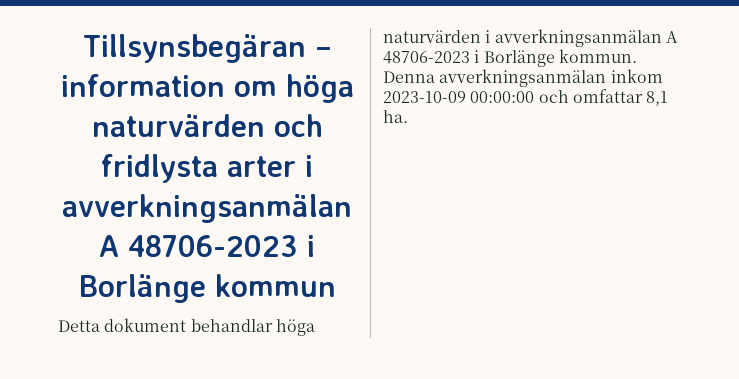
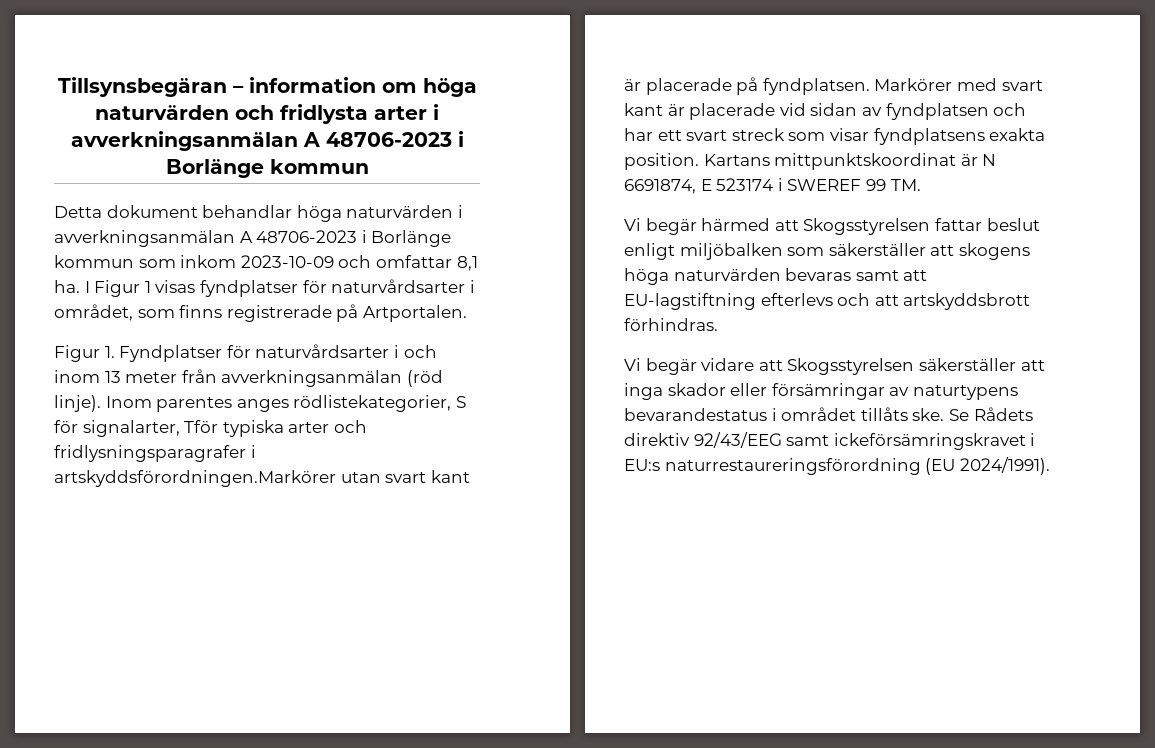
[558,49,637,63] [383,69,607,87] kommun. Denna avverkningsanmälan -> [54,255,176,268] kommun som
[470,91,535,103] 00:00:00 -> (334, 261) none
(408, 116) none -> [84,279,475,297] [54,304,467,322] [54,344,437,362] [54,369,443,387] [54,395,466,412] [54,420,367,437] [54,445,256,462] [54,470,470,487] [624,77,1043,95] [624,103,1027,120] [624,128,1046,145] [624,153,997,170] [624,178,921,194] [624,218,1040,235] [624,243,1030,260] [624,268,928,285] [624,293,1031,310] [624,318,718,331] [624,358,1045,375] [624,383,1018,400] [624,407,1033,421] [624,432,1036,450] [624,457,1050,475] I Figur 1 visas fyndplatser för naturvårdsarter i området, som finns registrerade på Artportalen. // Figur 1. Fyndplatser för naturvårdsarter i och inom 13 meter från avverkningsanmälan (röd linje). Inom parentes anges rödlistekategorier, S för signalarter, Tför typiska arter och fridlysningsparagrafer i artskyddsförordningen.Markörer utan svart kant är placerade på fyndplatsen. Markörer med svart kant är placerade vid sidan av fyndplatsen och har ett svart streck som visar fyndplatsens exakta position. Kartans mittpunktskoordinat är N 6691874, E 523174 i SWEREF 99 TM. // Vi begär härmed att Skogsstyrelsen fattar beslut enligt miljöbalken som säkerställer att skogens höga naturvärden bevaras samt att EU-lagstiftning efterlevs och att artskyddsbrott förhindras. // Vi begär vidare att Skogsstyrelsen säkerställer att inga skador eller försämringar av naturtypens bevarandestatus i området tillåts ske. Se Rådets direktiv 92/43/EEG samt ickeförsämringskravet i EU:s naturrestaureringsförordning (EU 2024/1991).

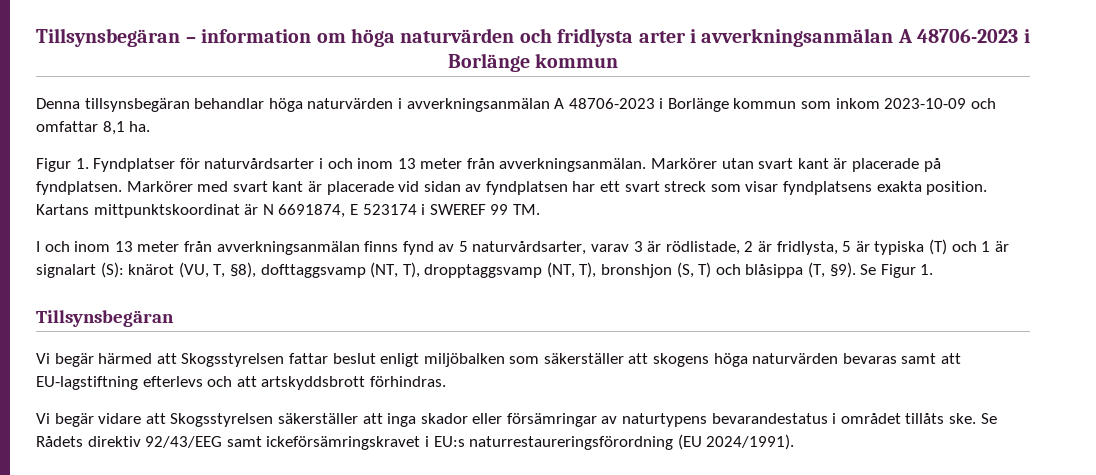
[54,205,198,218] Detta dokument -> [36,98,190,112] Denna tillsynsbegäran
[84,279,475,297] [54,304,467,322] I Figur 1 visas fyndplatser för naturvårdsarter i området, som finns registrerade på Artportalen. -> (151, 126) none
[221,370,443,387] [54,395,466,412] [54,420,367,437] [54,445,256,462] [54,470,336,487] avverkningsanmälan (röd linje). Inom parentes anges rödlistekategorier, S för signalarter, Tför typiska arter och fridlysningsparagrafer i artskyddsförordningen.Markörer -> [499,158,718,172] avverkningsanmälan. Markörer
[993,103,1027,116] och -> (568, 188) none
(921, 185) none -> [36,239,1009,255] [36,262,934,278] [36,310,174,327] // I och inom 13 meter från avverkningsanmälan finns fynd av 5 naturvårdsarter, varav 3 är rödlistade, 2 är fridlysta, 5 är typiska (T) och 1 är signalart (S): knärot (VU, T, §8), dofttaggsvamp (NT, T), dropptaggsvamp (NT, T), bronshjon (S, T) och blåsippa (T, §9). Se Figur 1. // Tillsynsbegäran

